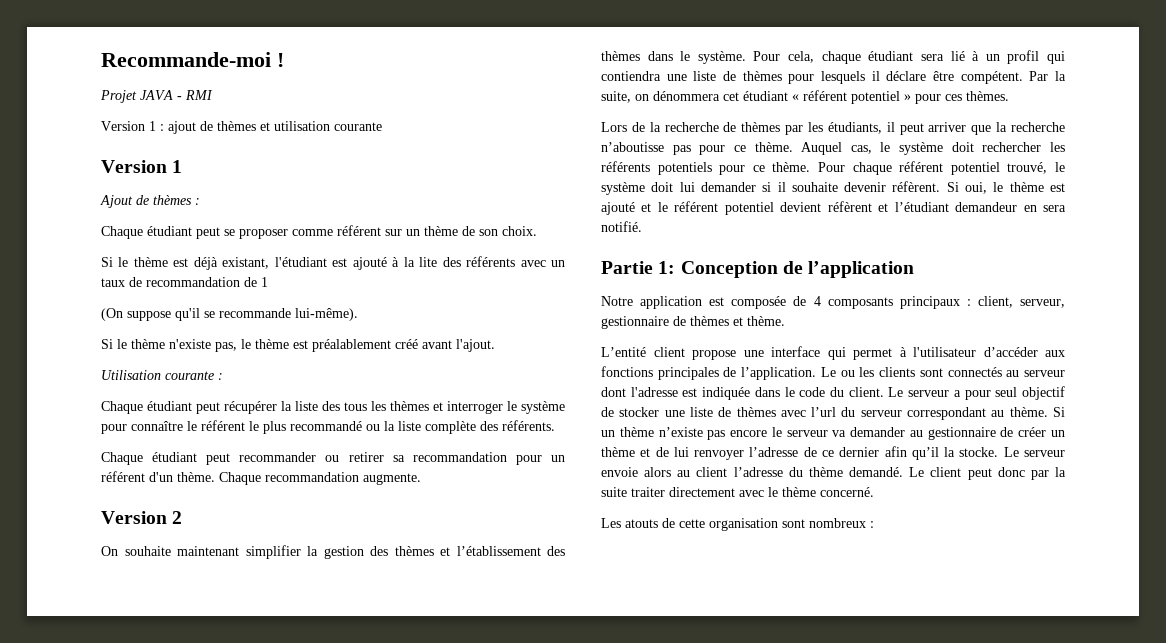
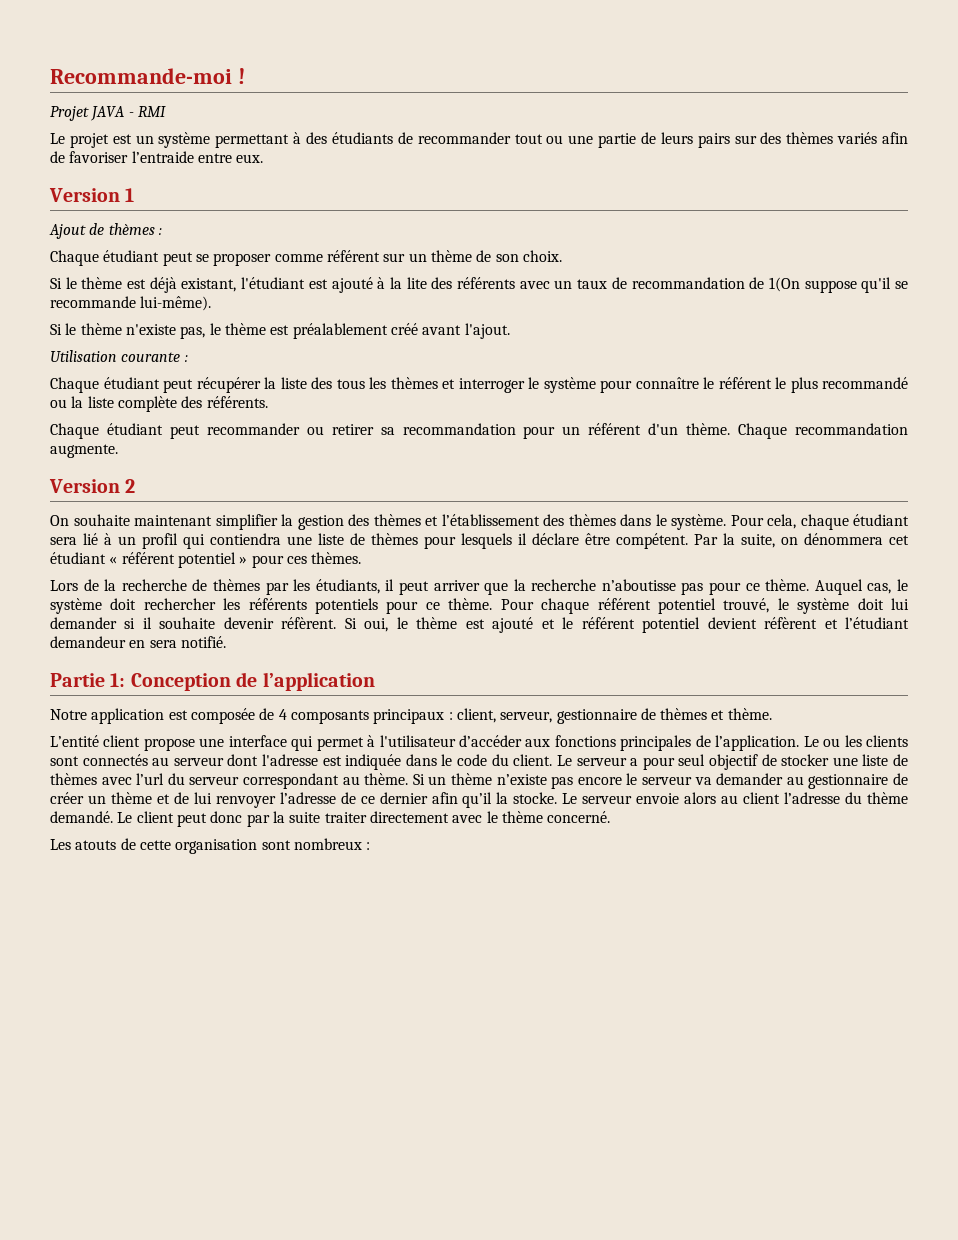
[101,121,382,134] Version 1 : ajout de thèmes et utilisation courante -> [50,132,909,148] [50,151,264,163] Le projet est un système permettant à des étudiants de recommander tout ou une partie de leurs pairs sur des thèmes variés afin de favoriser l’entraide entre eux.
[261,277,268,287] [101,308,123,321] 1 // (On -> [768,277,800,292] 1(On

